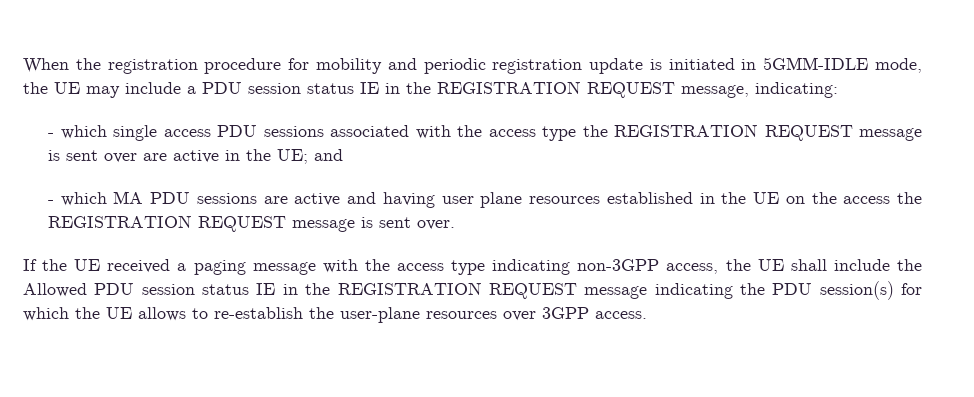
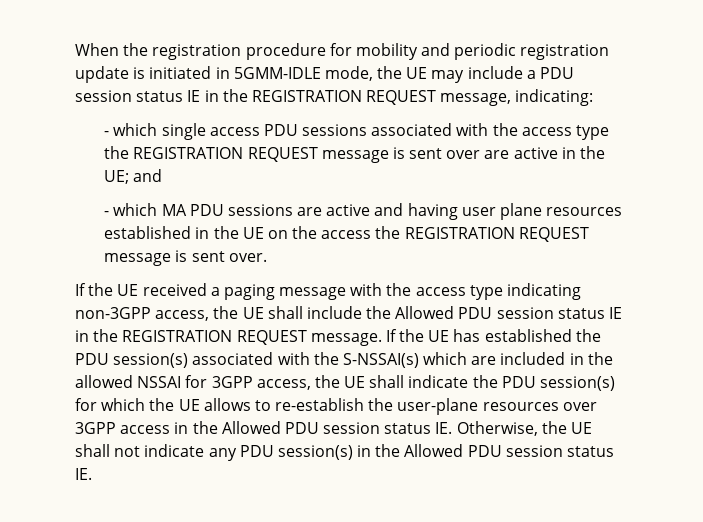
[584,283,733,299] message indicating -> [310,329,601,346] [75,352,613,368] [75,375,469,390] message. If the UE has established the PDU session(s) associated with the S-NSSAI(s) which are included in the allowed NSSAI for 3GPP access, the UE shall indicate
[595,311,647,319] access. -> [120,421,593,436] [75,444,615,461] [75,468,92,480] access in the Allowed PDU session status IE. Otherwise, the UE shall not indicate any PDU session(s) in the Allowed PDU session status IE.

